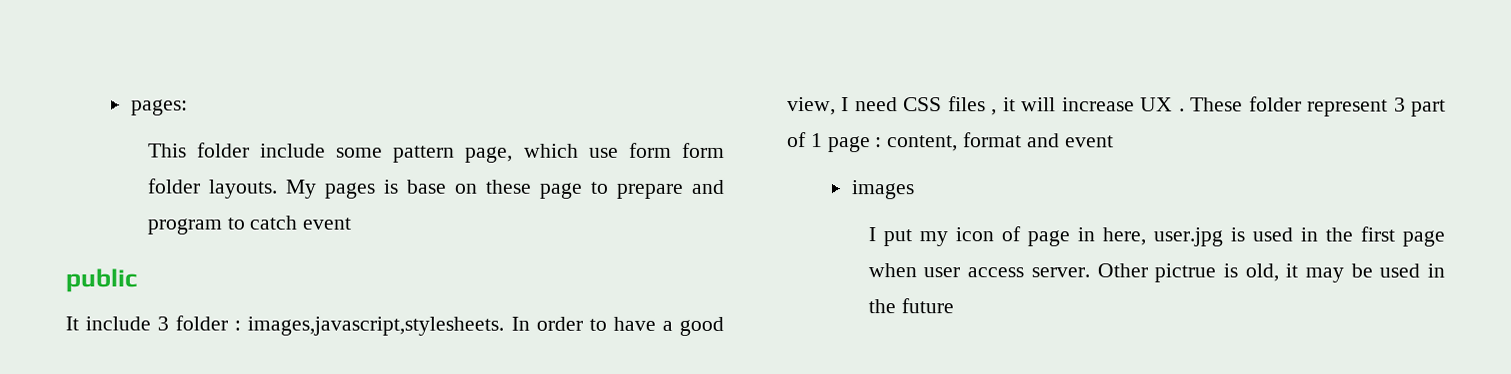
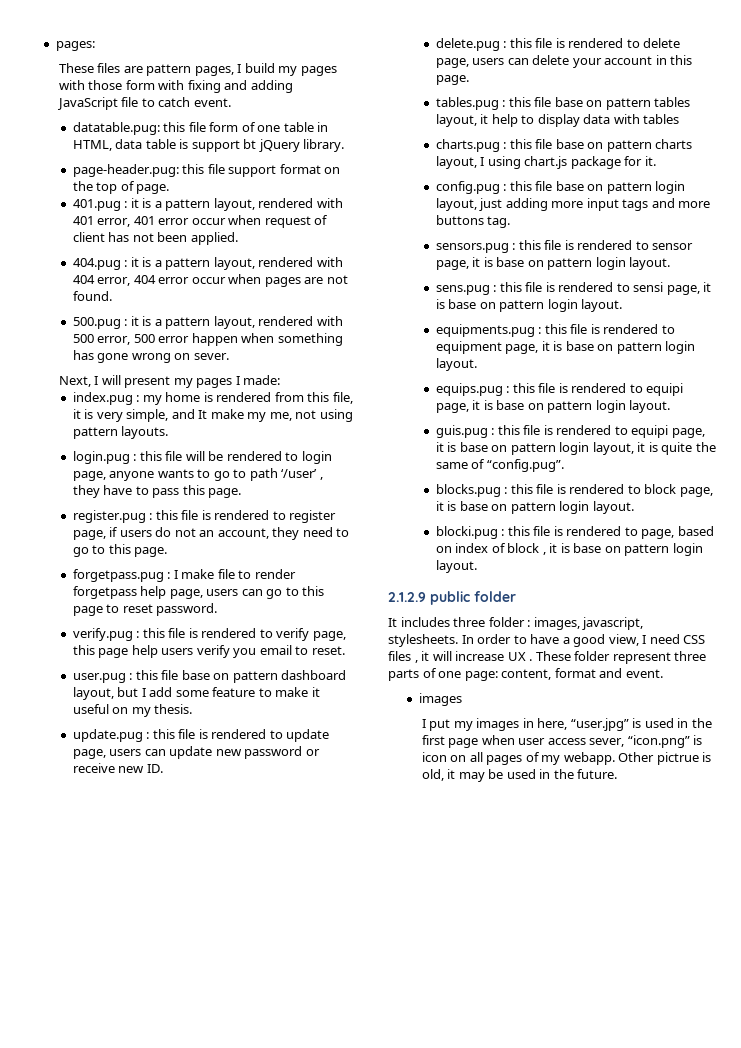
[147,142,725,163] [146,178,725,199] [146,215,352,235] This folder include some pattern page, which use form form folder layouts. My pages is base on these page to prepare and program to catch event // -> [58,63,337,76] [58,80,293,93] [56,97,231,110] [72,122,329,135] [72,139,345,152] [72,164,341,177] [72,181,170,194] [72,198,343,211] [72,215,329,228] [72,232,238,245] [72,257,343,270] [72,274,348,287] [72,291,112,301] [72,316,343,329] [72,333,343,346] [72,350,229,363] [58,375,281,388] [72,392,353,405] [72,409,353,422] [72,426,169,439] [72,451,332,464] [72,468,323,481] [72,485,242,498] [72,510,337,523] [72,527,350,540] [72,544,168,557] [72,569,296,582] [72,586,325,599] [72,603,218,616] [72,628,346,641] [72,645,345,658] [72,670,347,683] [72,687,320,700] [72,704,193,717] [72,729,330,742] [72,746,320,759] [72,763,163,773] [435,38,681,51] [435,55,693,68] [435,75,469,85] [435,97,691,110] [435,114,680,127] [435,139,693,152] [435,156,656,169] [435,181,686,194] [435,198,711,211] [435,215,511,228] [435,240,694,253] [435,257,671,270] [435,282,712,295] [435,299,623,312] [435,324,675,337] [435,341,696,354] [435,358,477,371] [435,383,684,396] [435,400,671,413] [435,425,705,438] [435,442,716,455] [435,459,564,472] [435,484,713,497] [435,501,634,514] [435,526,714,539] [435,543,703,556] [435,560,477,573] [388,592,426,602] These files are pattern pages, I build my pages with those form with fixing and adding JavaScript file to catch event. // datatable.pug: this file form of one table in HTML, data table is support bt jQuery library. // page-header.pug: this file support format on the top of page. // 401.pug : it is a pattern layout, rendered with 401 error, 401 error occur when request of client has not been applied. // 404.pug : it is a pattern layout, rendered with 404 error, 404 error occur when pages are not found. // 500.pug : it is a pattern layout, rendered with 500 error, 500 error happen when something has gone wrong on sever. // Next, I will present my pages I made: // index.pug : my home is rendered from this file, it is very simple, and It make my me, not using pattern layouts. // login.pug : this file will be rendered to login page, anyone wants to go to path ‘/user’ , they have to pass this page. // register.pug : this file is rendered to register page, if users do not an account, they need to go to this page. // forgetpass.pug : I make file to render forgetpass help page, users can go to this page to reset password. // verify.pug : this file is rendered to verify page, this page help users verify you email to reset. // user.pug : this file base on pattern dashboard layout, but I add some feature to make it useful on my thesis. // update.pug : this file is rendered to update page, users can update new password or receive new ID. // delete.pug : this file is rendered to delete page, users can delete your account in this page. // tables.pug : this file base on pattern tables layout, it help to display data with tables // charts.pug : this file base on pattern charts layout, I using chart.js package for it. // config.pug : this file base on pattern login layout, just adding more input tags and more buttons tag. // sensors.pug : this file is rendered to sensor page, it is base on pattern login layout. // sens.pug : this file is rendered to sensi page, it is base on pattern login layout. // equipments.pug : this file is rendered to equipment page, it is base on pattern login layout. // equips.pug : this file is rendered to equipi page, it is base on pattern login layout. // guis.pug : this file is rendered to equipi page, it is base on pattern login layout, it is quite the same of “config.pug”. // blocks.pug : this file is rendered to block page, it is base on pattern login layout. // blocki.pug : this file is rendered to page, based on index of block , it is base on pattern login layout. // 2.1.2.9
[65,315,505,336] // It include 3 folder : images,javascript,stylesheets. -> [474,591,516,602] [388,617,644,630] [388,634,458,647] folder // It includes three folder : images, javascript, stylesheets.
[1393,97,1446,117] [787,132,883,153] 3 part of 1 page : -> [674,651,707,661] [388,668,498,681] three parts of one page:
[1064,135,1114,148] event -> [625,669,663,678] event.
[954,226,1070,247] icon of page -> [476,718,520,731] images
[1152,227,1223,247] user.jpg -> [570,718,629,731] “user.jpg”
[1030,267,1090,278] server. -> [589,735,703,748] [421,752,615,765] sever, “icon.png” is icon on all pages of my webapp.
[900,298,954,314] future -> [577,769,618,779] future.

